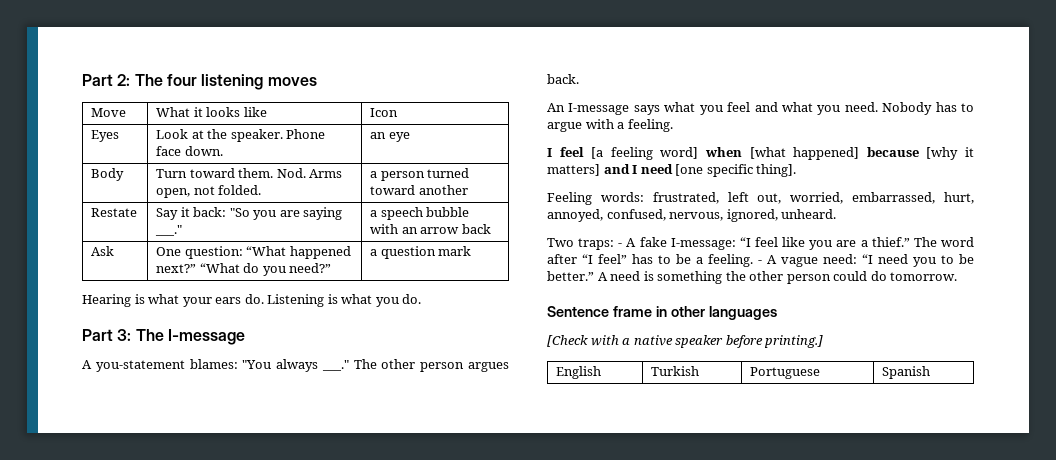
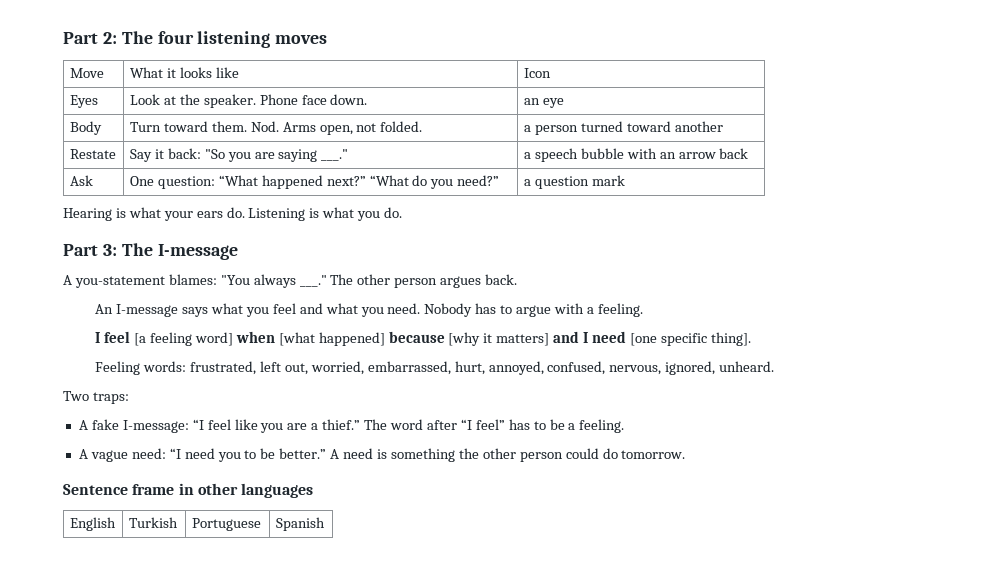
[618,243,623,247] - -> (129, 398) //
[758,260,762,264] - -> (625, 426) //
[547,335,824,348] // [Check with a native speaker before printing.] -> (314, 490) none

